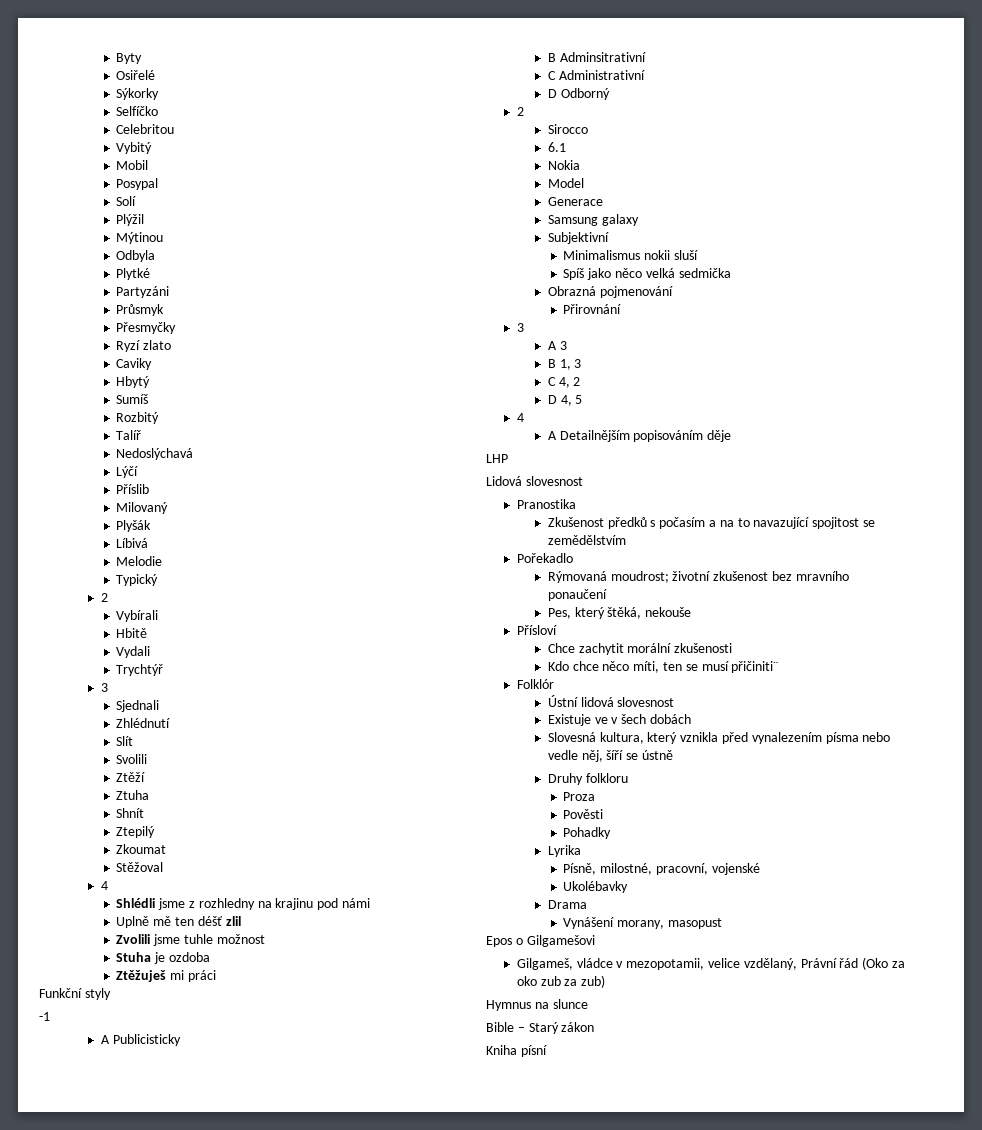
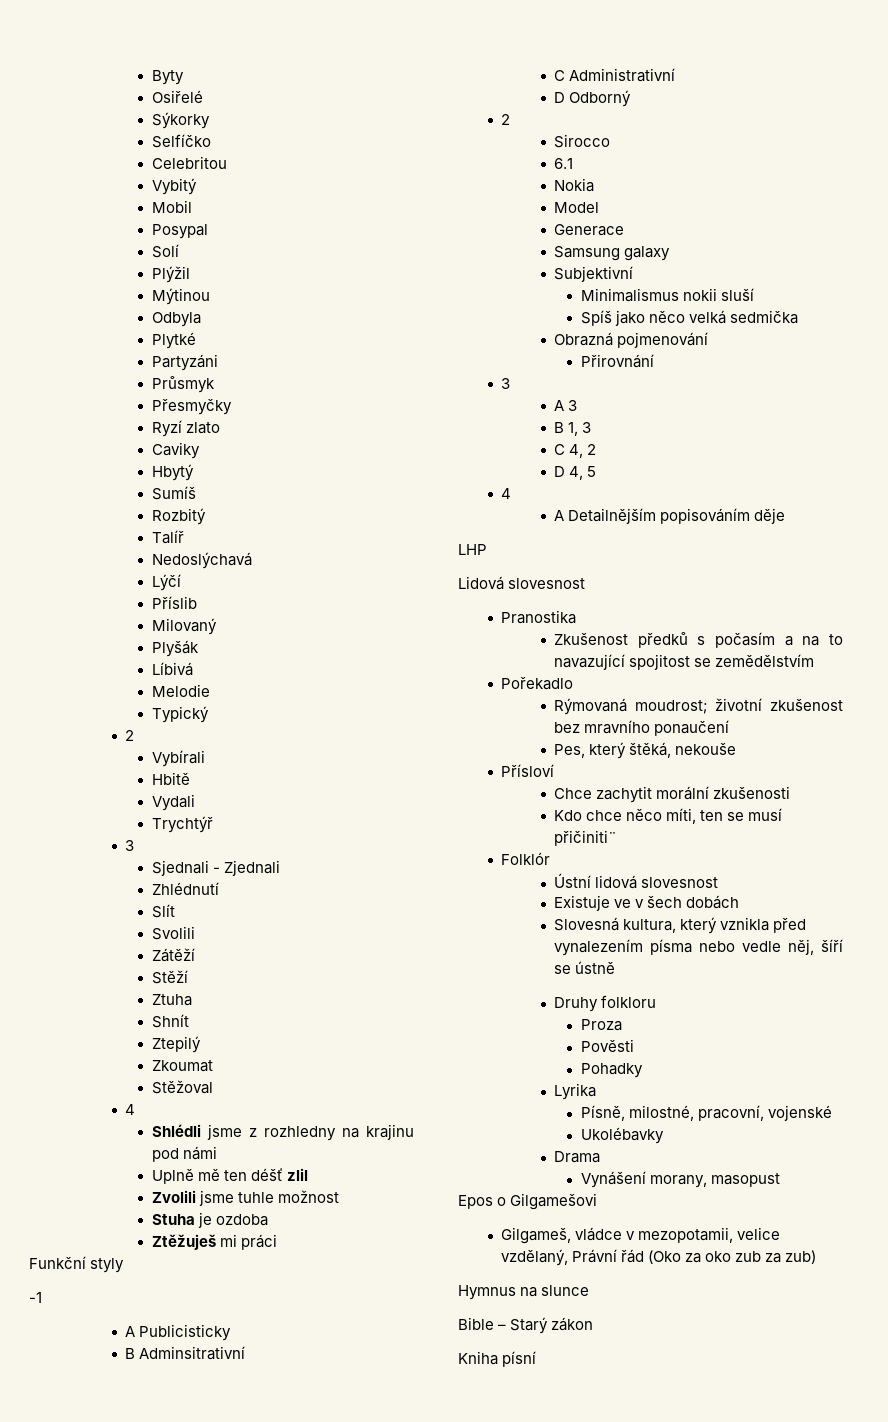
(160, 706) none -> [212,860,280,876] - Zjednali
[116,772,146,782] Ztěží -> [151,948,195,962] [151,970,188,984] Zátěží // Stěží

